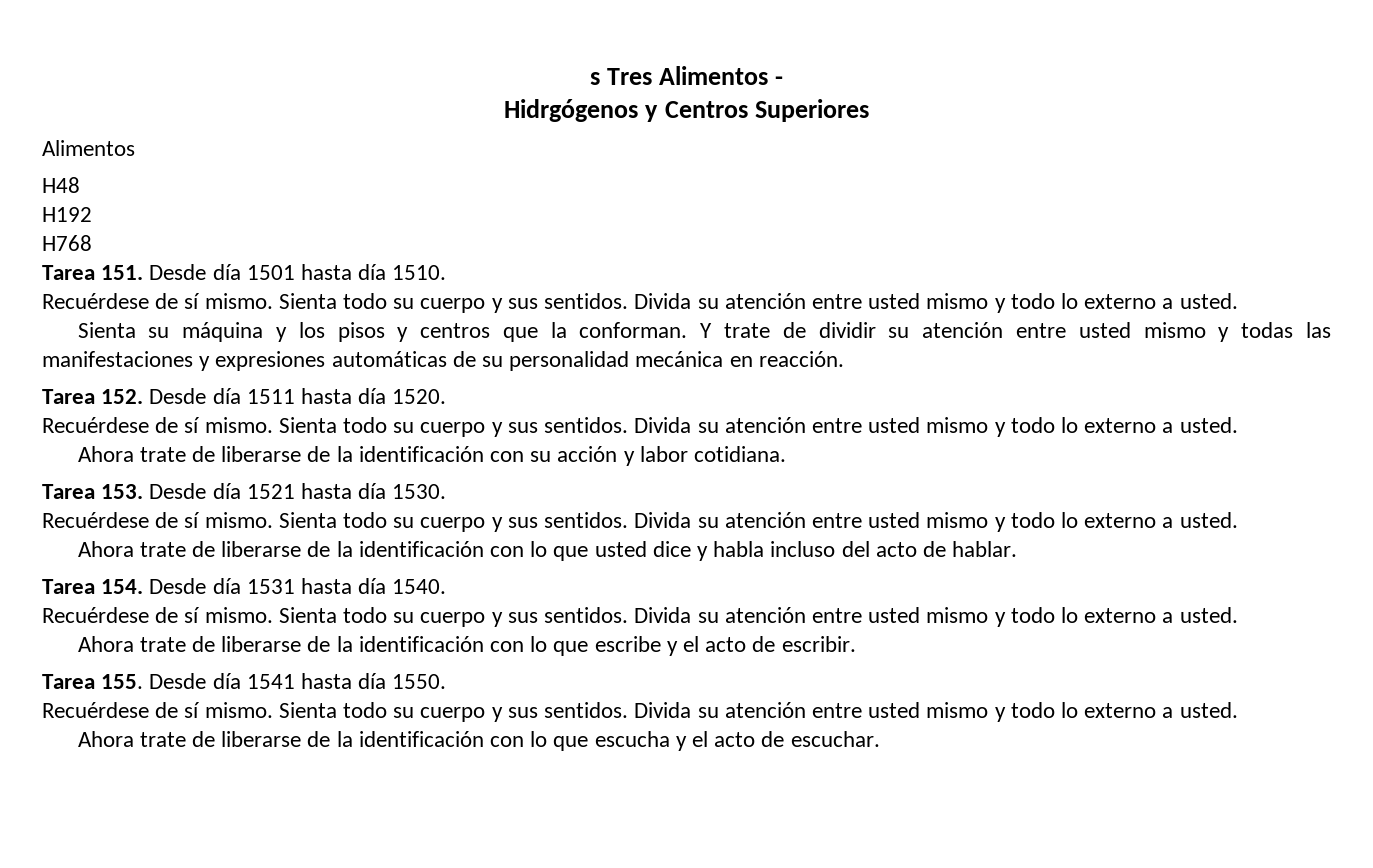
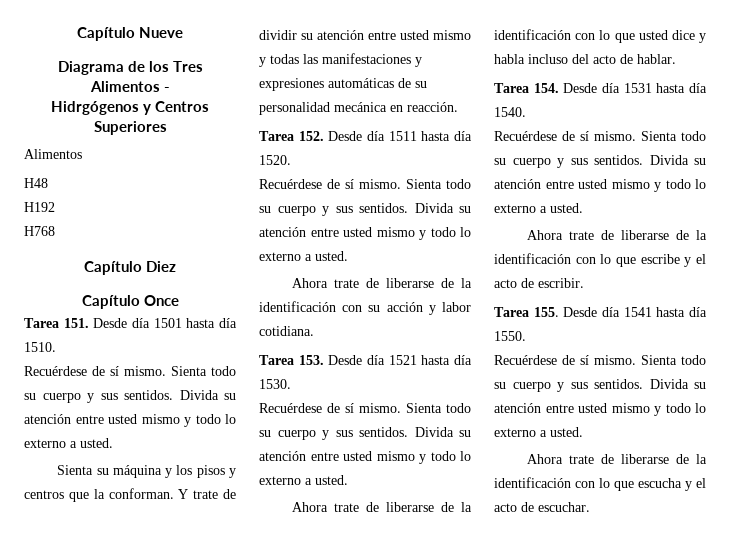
[589,72,600,85] s -> [77,27,183,41] [57,61,169,75] Capítulo Nueve // Diagrama de los
(92, 243) none -> [84,261,176,275] [81,295,179,309] // Capítulo Diez // Capítulo Once

